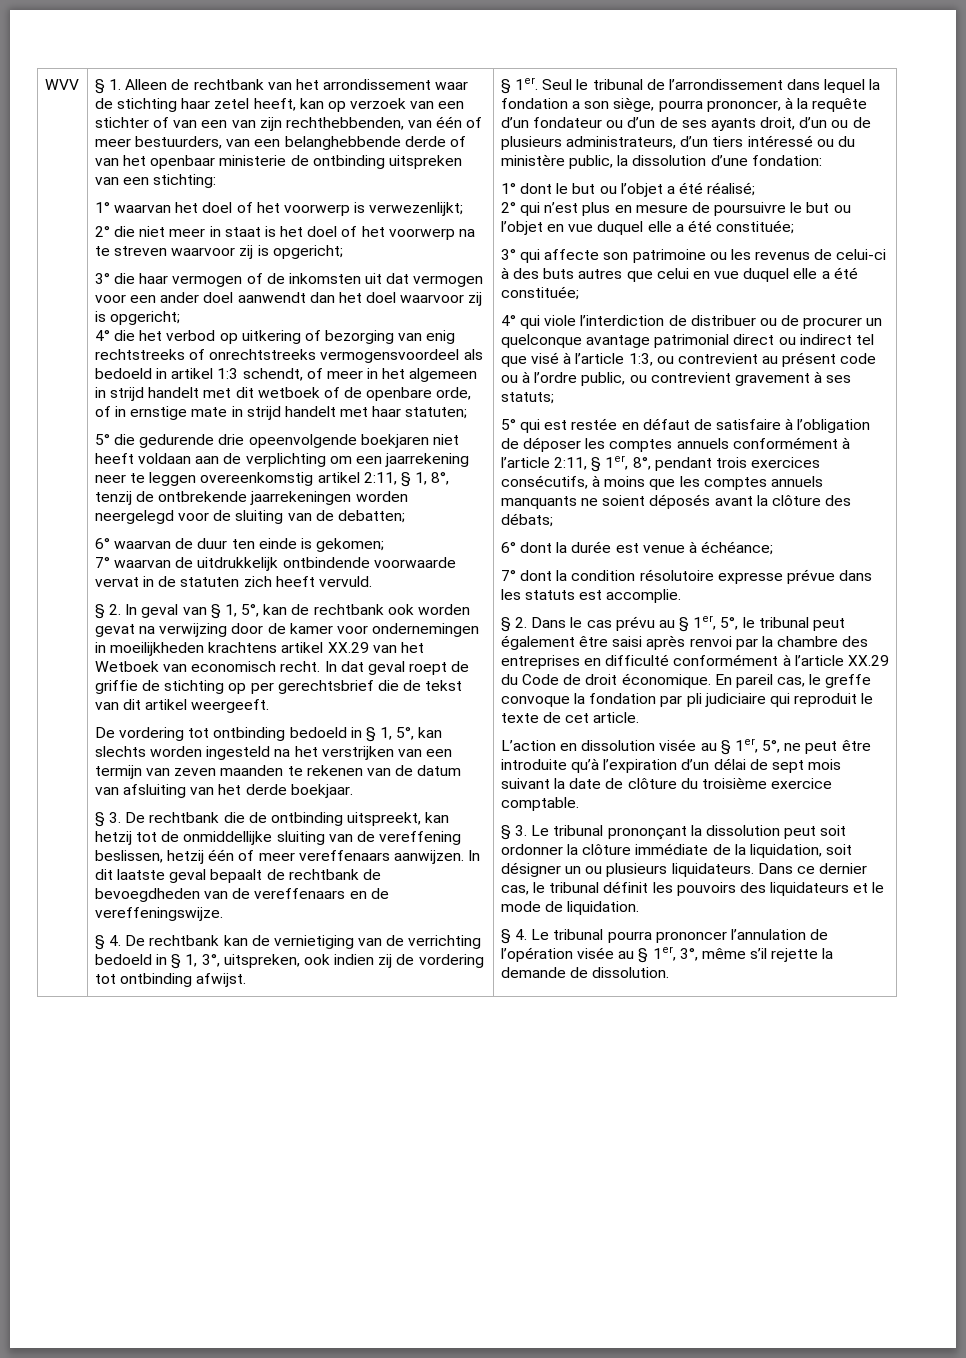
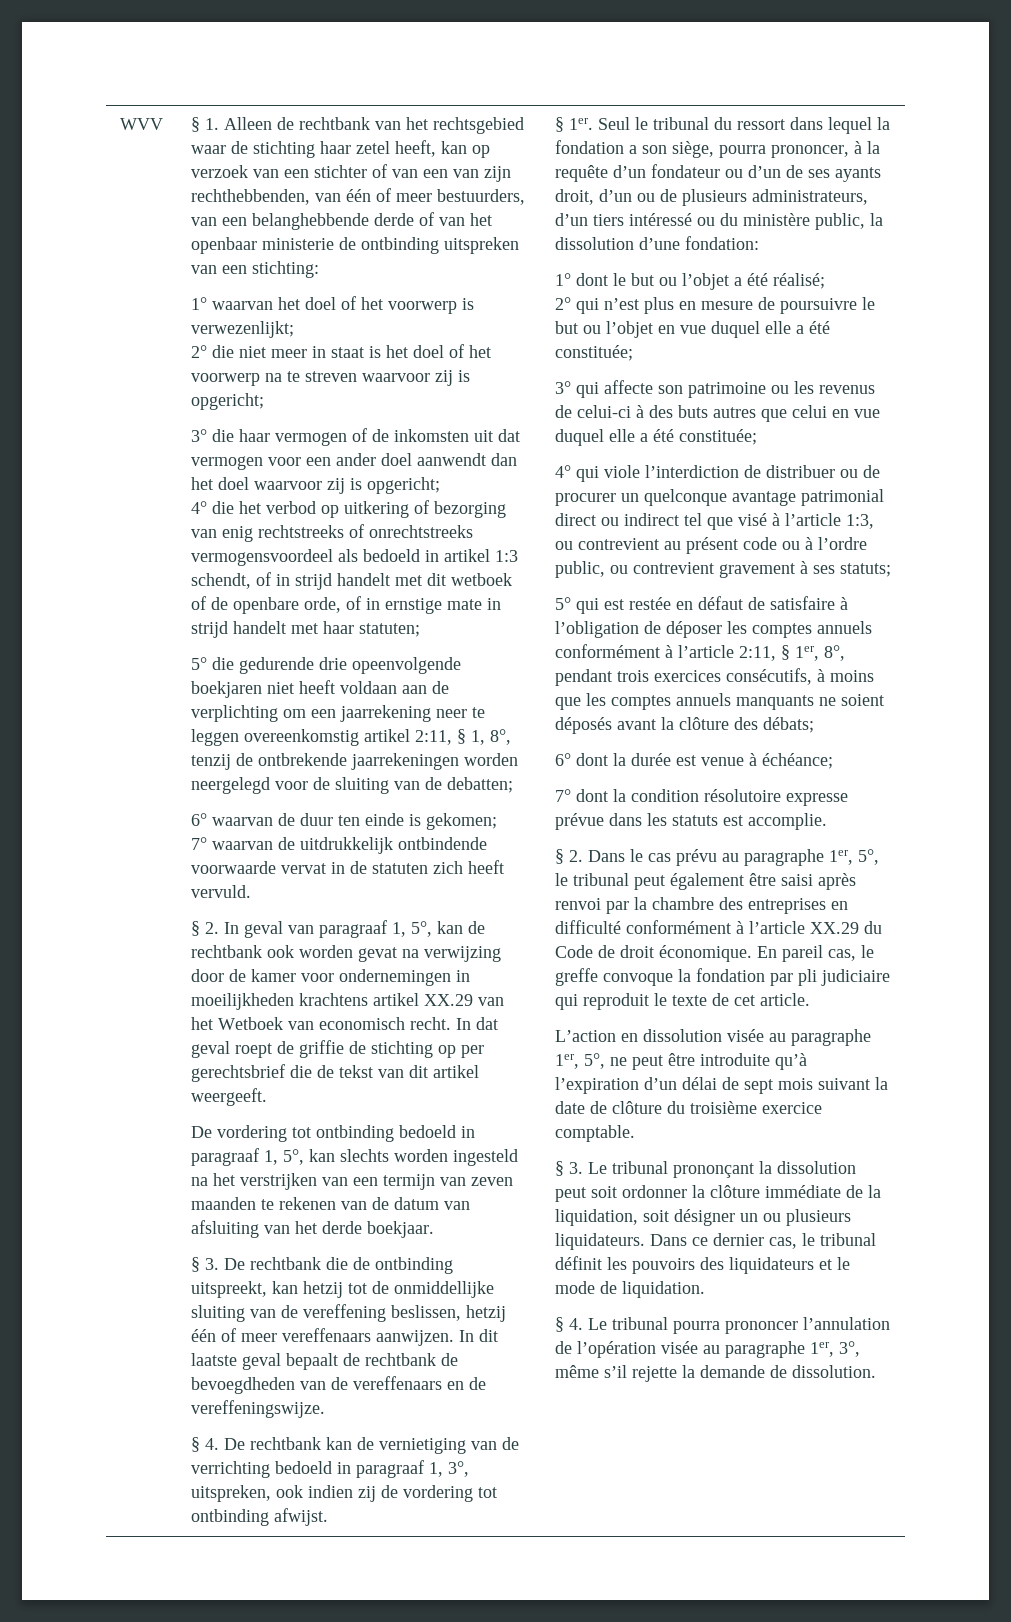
[323,79,432,90] arrondissement -> [432,117,524,134] rechtsgebied
[326,368,478,382] meer in het algemeen -> (271, 579) none
[210,604,221,619] § -> [318,920,387,938] paragraaf
[365,727,376,742] § -> [190,1148,259,1166] paragraaf
[171,954,182,969] § -> [355,1460,424,1478] paragraaf
[646,79,783,90] de l’arrondissement -> [713,117,785,130] du ressort
[679,617,690,632] § -> [743,849,824,866] paragraphe
[720,740,731,755] § -> [790,1029,871,1046] paragraphe
[638,948,649,963] § -> [724,1341,805,1358] paragraphe

